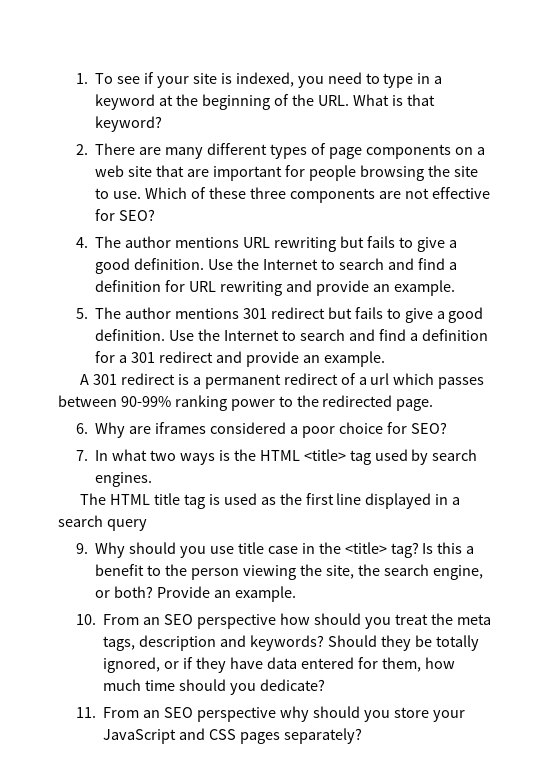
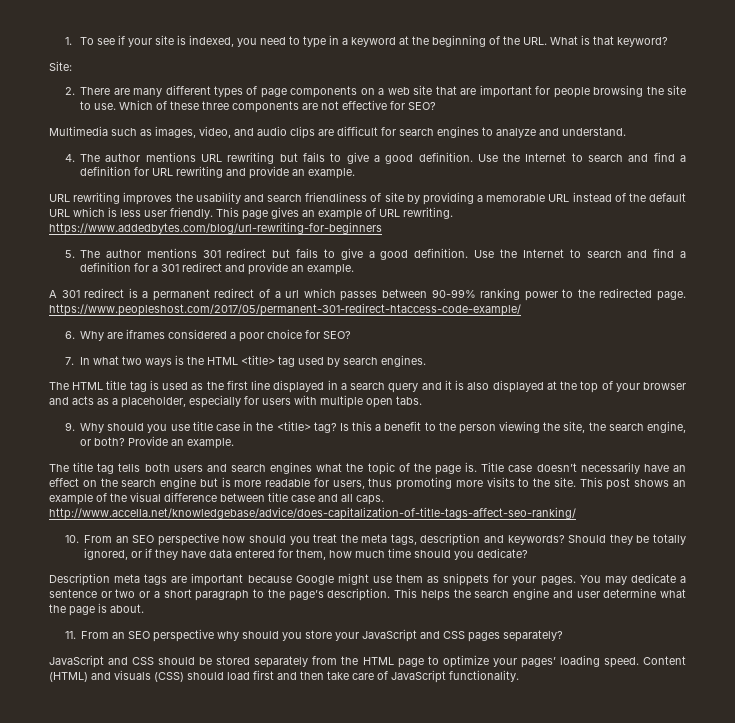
(163, 124) none -> [49,61,72,71] // Site:
(156, 215) none -> [49,126,626,139] // Multimedia such as images, video, and audio clips are difficult for search engines to analyze and understand.
(455, 288) none -> [49,192,686,205] [49,207,453,220] [49,222,382,235] // URL rewriting improves the usability and search friendliness of site by providing a memorable URL instead of the default URL which is less user friendly. This page gives an example of URL rewriting. https://www.addedbytes.com/blog/url-rewriting-for-beginners
(434, 405) none -> [49,303,521,316] https://www.peopleshost.com/2017/05/permanent-301-redirect-htaccess-code-example/
(147, 525) none -> [421,380,687,393] [49,395,422,408] and it is also displayed at the top of your browser and acts as a placeholder, especially for users with multiple open tabs.
(296, 594) none -> [49,462,687,475] [49,477,687,490] [49,492,384,505] [49,507,576,520] // The title tag tells both users and search engines what the topic of the page is. Title case doesn’t necessarily have an effect on the search engine but is more readable for users, thus promoting more visits to the site. This post shows an example of the visual difference between title case and all caps. http://www.accella.net/knowledgebase/advice/does-capitalization-of-title-tags-affect-seo-ranking/
(325, 685) none -> [49,573,686,586] [49,588,686,601] [49,603,144,616] // Description meta tags are important because Google might use them as snippets for your pages. You may dedicate a sentence or two or a short paragraph to the page’s description. This helps the search engine and user determine what the page is about.
(362, 736) none -> [49,655,686,668] [49,670,519,683] // JavaScript and CSS should be stored separately from the HTML page to optimize your pages’ loading speed. Content (HTML) and visuals (CSS) should load first and then take care of JavaScript functionality.

